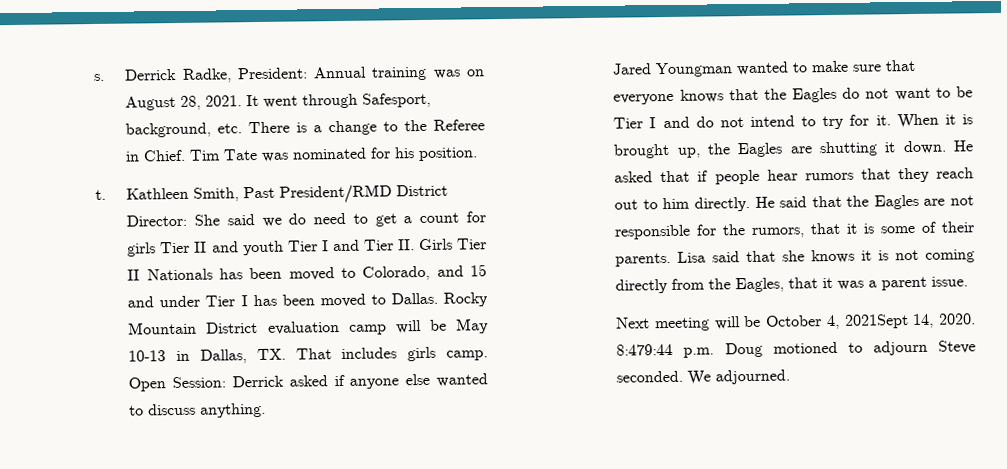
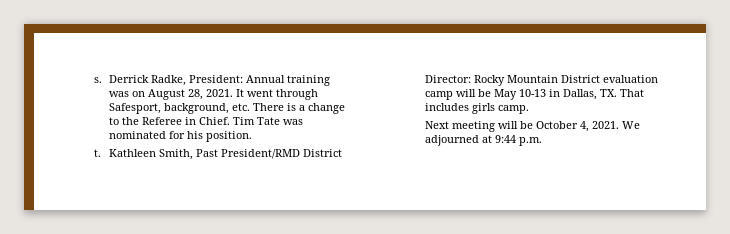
[194,211,486,227] [127,238,488,257] [127,264,487,281] [127,292,438,308] She said we do need to get a count for girls Tier II and youth Tier I and Tier II. Girls Tier II Nationals has been moved to Colorado, and 15 and under Tier I has been moved to Dallas. -> (471, 79) none
[128,373,488,392] [129,402,267,418] [612,59,917,78] [613,86,973,105] [613,113,973,130] [613,140,974,159] [614,167,974,185] [614,194,974,212] [614,221,975,240] [615,249,975,267] [615,276,969,294] Open Session: Derrick asked if anyone else wanted to discuss anything. // Jared Youngman wanted to make sure that everyone knows that the Eagles do not want to be Tier I and do not intend to try for it. When it is brought up, the Eagles are shutting it down. He asked that if people hear rumors that they reach out to him directly. He said that the Eagles are not responsible for the rumors, that it is some of their parents. Lisa said that she knows it is not coming directly from the Eagles, that it was a parent issue. -> (529, 109) none
[844,313,976,329] [616,340,976,358] [616,369,791,385] 2021Sept 14, 2020. 8:479:44 p.m. Doug motioned to adjourn Steve seconded. We adjourned. -> [591,121,640,129] [424,135,542,146] 2021. We adjourned at 9:44 p.m.

